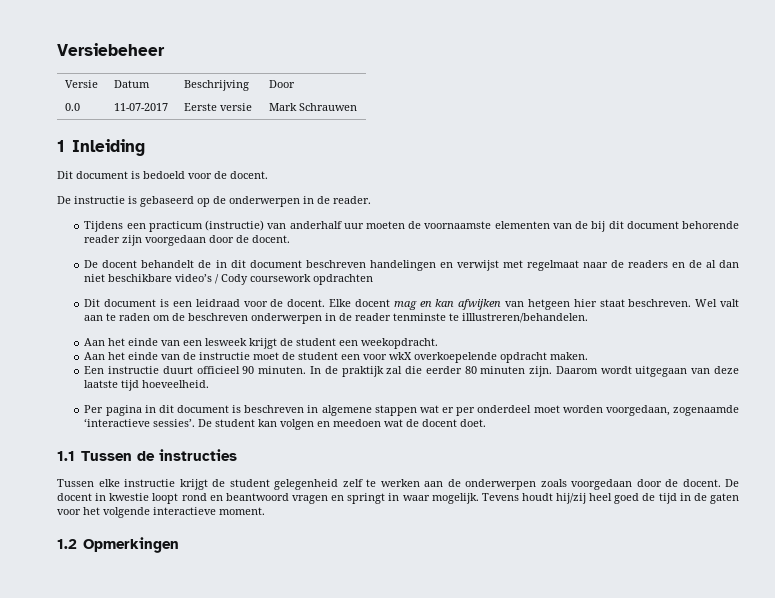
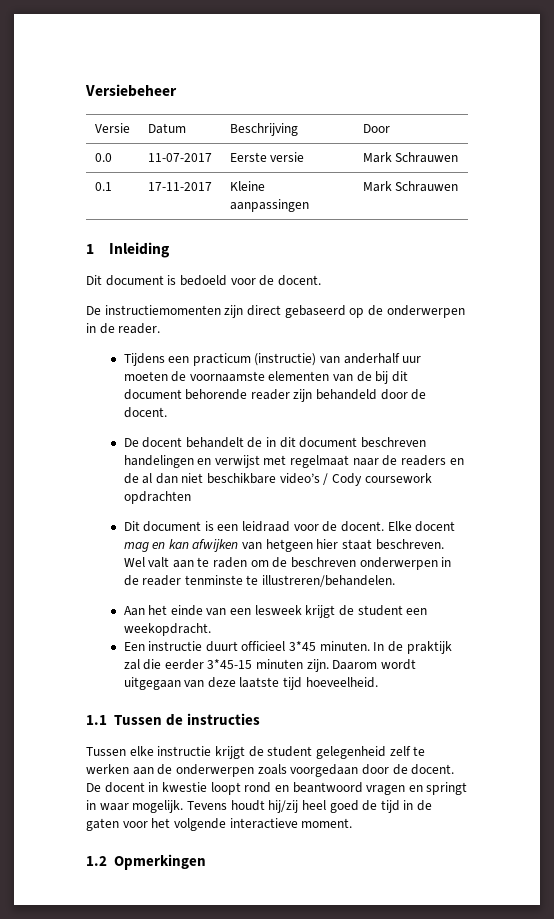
(357, 107) none -> [94,182,112,191] [147,182,212,191] [229,181,265,191] [229,199,309,212] [362,181,459,192] // 0.1 | 17-11-2017 | Kleine aanpassingen | Mark Schrauwen
[74,196,137,204] instructie is -> [104,305,281,318] instructiemomenten zijn direct
[145,235,207,246] voorgedaan -> [316,389,378,400] behandeld
[462,313,589,323] illlustreren/behandelen. -> [262,575,396,587] illustreren/behandelen.
[84,352,589,363] // Aan het einde van de instructie moet de student een voor wkX overkoepelende opdracht maken. -> (211, 629) none
[242,366,255,374] 90 -> [289,641,317,651] 3*45
[464,366,477,374] 80 -> [207,659,253,669] 3*45-15
[84,405,740,416] [84,418,487,430] // Per pagina in dit document is beschreven in algemene stappen wat er per onderdeel moet worden voorgedaan, zogenaamde ‘interactieve sessies’. De student kan volgen en meedoen wat de docent doet. -> (378, 682) none

